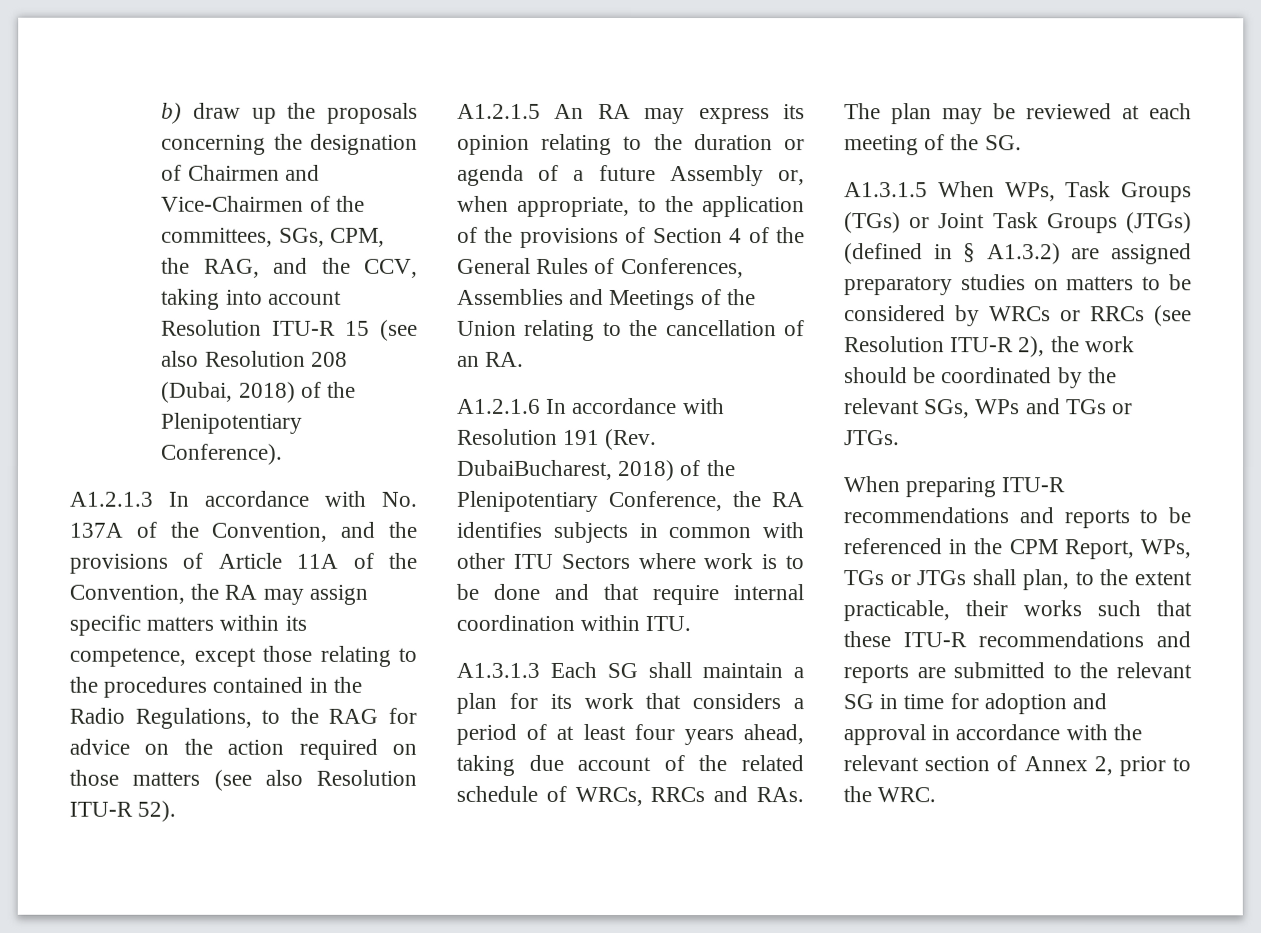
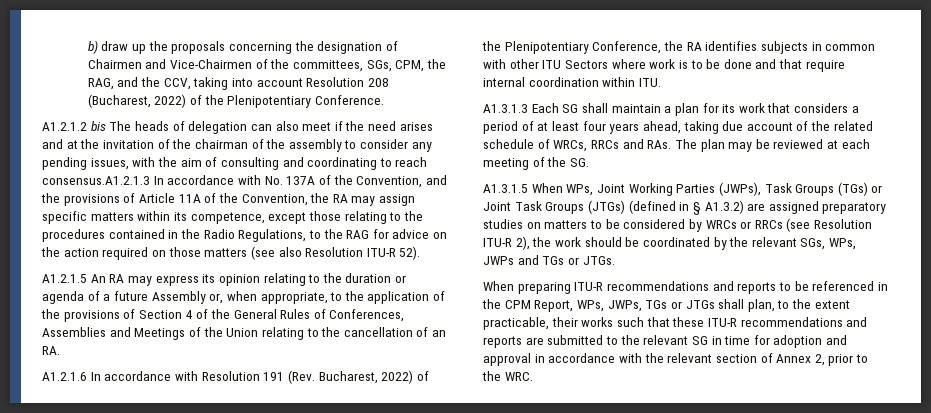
[272,319,418,341] [161,350,348,367] [161,381,357,403] [161,412,304,434] [161,443,284,465] [69,491,153,507] ITU-R 15 (see also Resolution 208 (Dubai, 2018) of the Plenipotentiary Conference). // A1.2.1.3 -> [367,78,389,87] [87,94,384,108] [42,121,433,134] [42,139,432,152] [42,157,428,170] [42,176,150,185] 208 (Bucharest, 2022) of the Plenipotentiary Conference. // A1.2.1.2 bis The heads of delegation can also meet if the need arises and at the invitation of the chairman of the assembly to consider any pending issues, with the aim of consulting and coordinating to reach consensus.A1.2.1.3
[456,459,676,482] DubaiBucharest, 2018) -> [318,370,414,384] Bucharest, 2022)
(1056, 192) none -> [596,182,761,196] Joint Working Parties (JWPs),
[975,399,1021,415] WPs -> [829,238,857,250] [483,256,514,265] WPs, JWPs
(1191, 549) none -> [607,300,642,312] JWPs,

